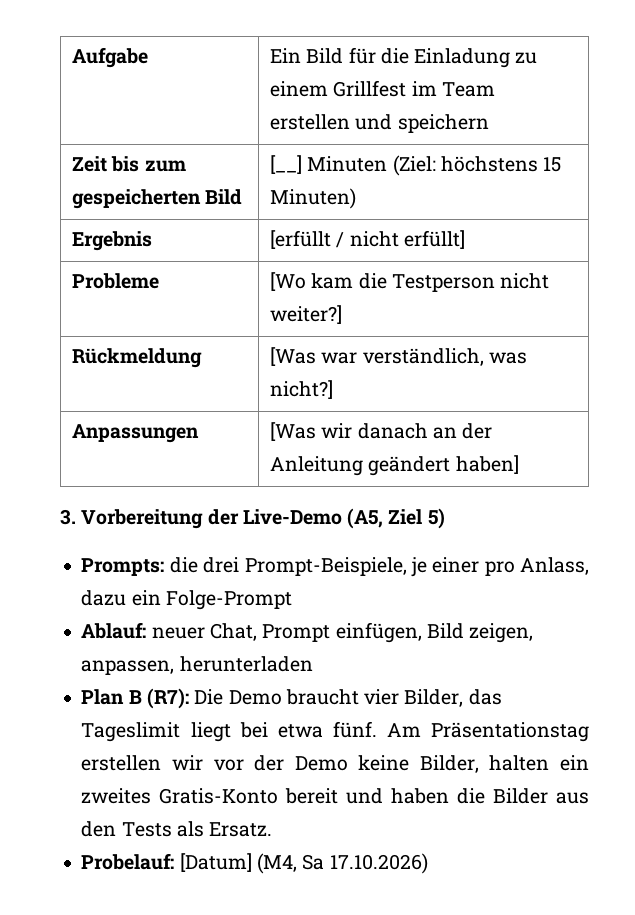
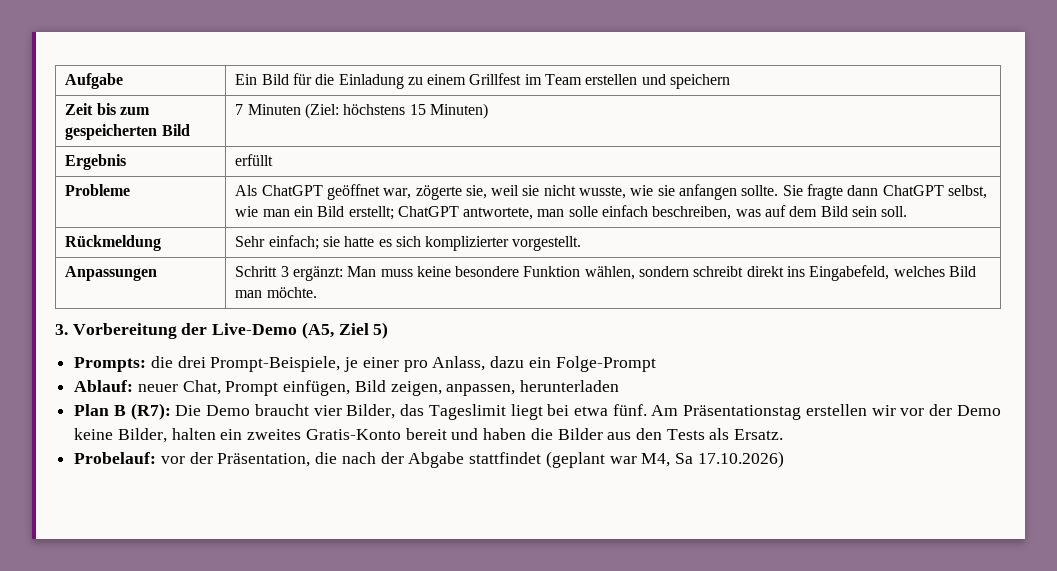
[270,155,303,174] [__] -> [235,104,244,115] 7
[270,230,465,249] [72,273,160,289] [270,272,550,292] [270,305,343,324] [72,348,203,368] [270,347,527,366] [270,380,334,399] [72,424,200,443] [270,422,493,441] [270,455,519,476] [erfüllt / nicht erfüllt] // Probleme | [Wo kam die Testperson nicht weiter?] // Rückmeldung | [Was war verständlich, was nicht?] // Anpassungen | [Was wir danach an der Anleitung geändert haben] -> [235,154,274,166] [65,184,131,196] [235,184,987,200] [235,205,908,220] [65,235,162,251] [235,235,582,251] [65,266,158,281] [235,265,977,281] [235,287,317,298] erfüllt // Probleme | Als ChatGPT geöffnet war, zögerte sie, weil sie nicht wusste, wie sie anfangen sollte. Sie fragte dann ChatGPT selbst, wie man ein Bild erstellt; ChatGPT antwortete, man solle einfach beschreiben, was auf dem Bild sein soll. // Rückmeldung | Sehr einfach; sie hatte es sich komplizierter vorgestellt. // Anpassungen | Schritt 3 ergänzt: Man muss keine besondere Funktion wählen, sondern schreibt direkt ins Eingabefeld, welches Bild man möchte.
[179,853,297,874] [Datum] (M4, -> [160,451,671,468] vor der Präsentation, die nach der Abgabe stattfindet (geplant war M4,

